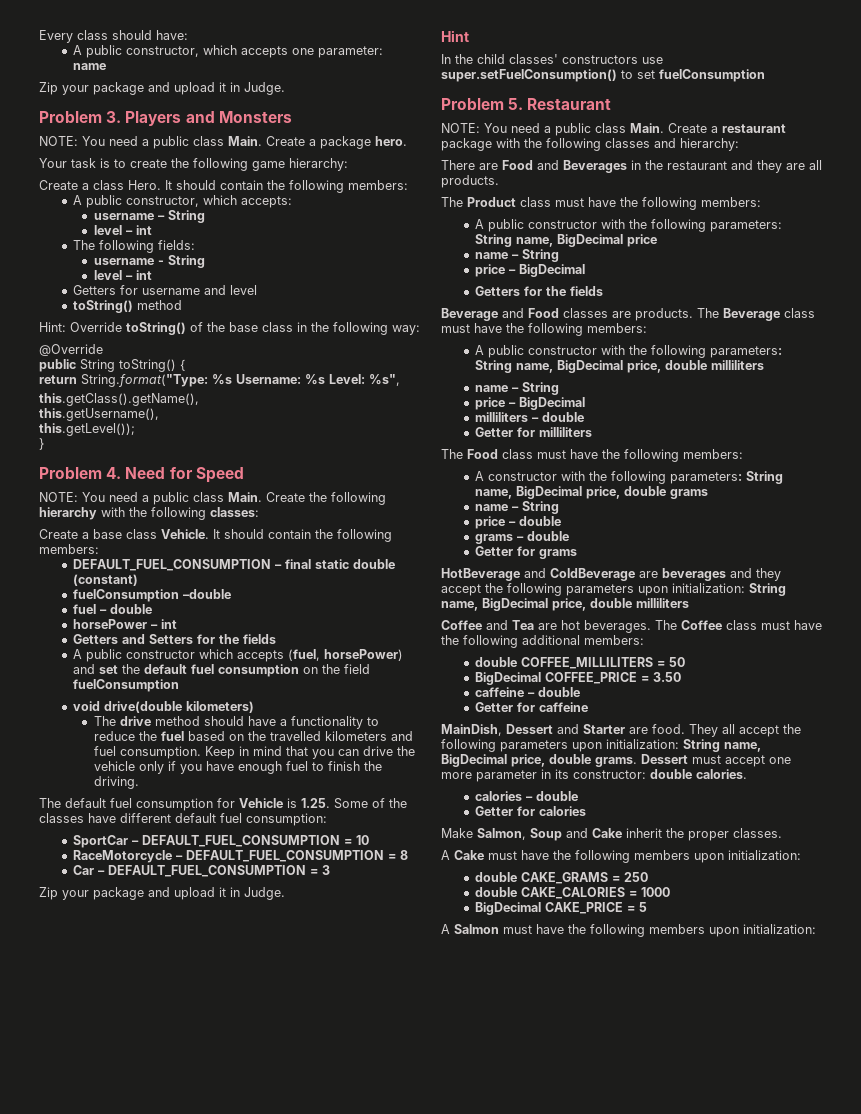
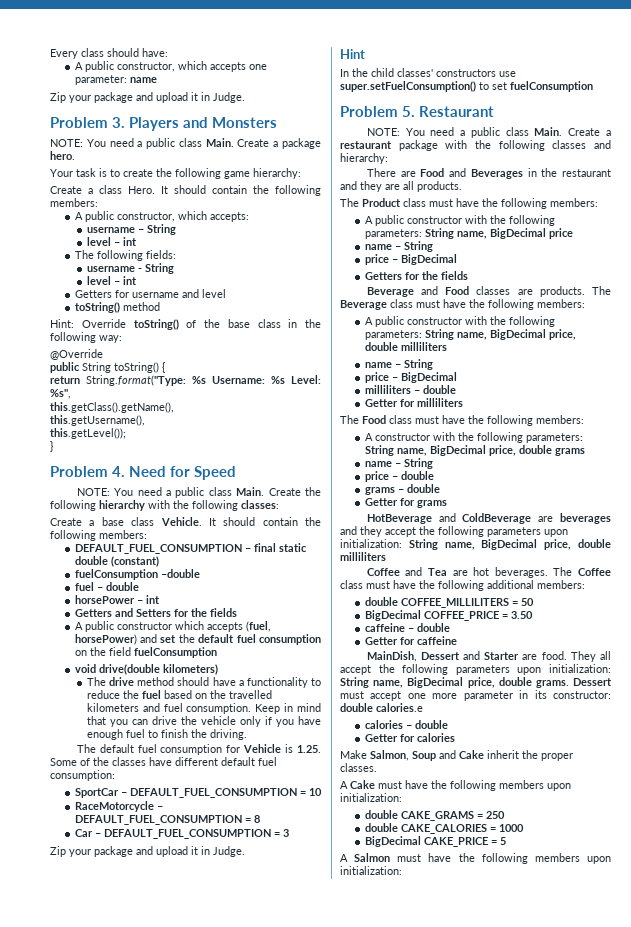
[696,769,747,779] calories. -> [376,703,423,712] calories.e

